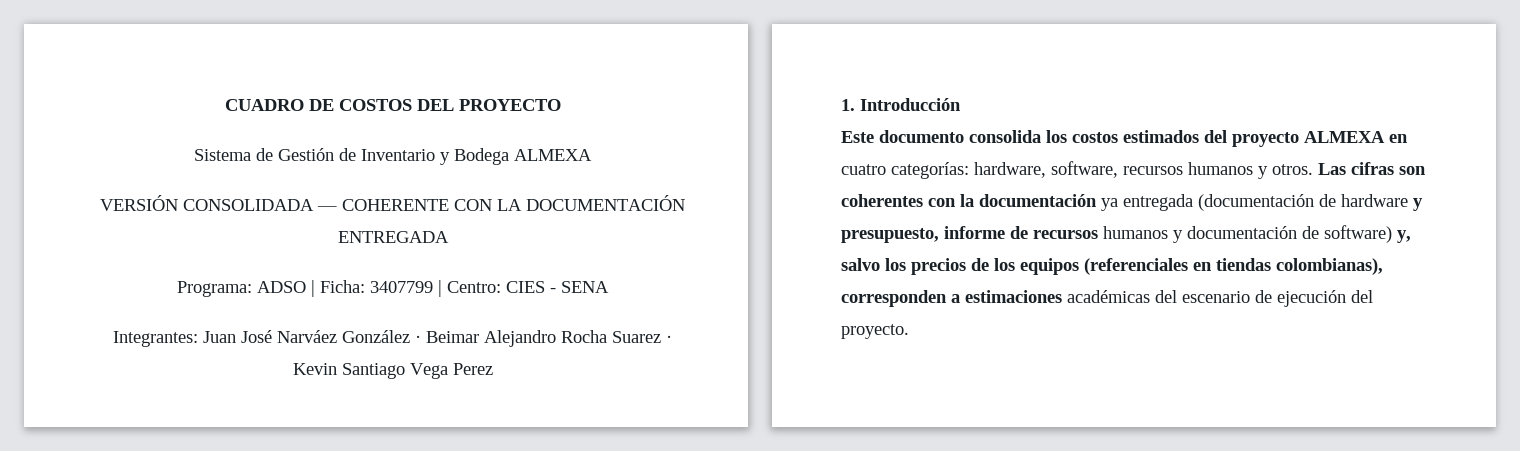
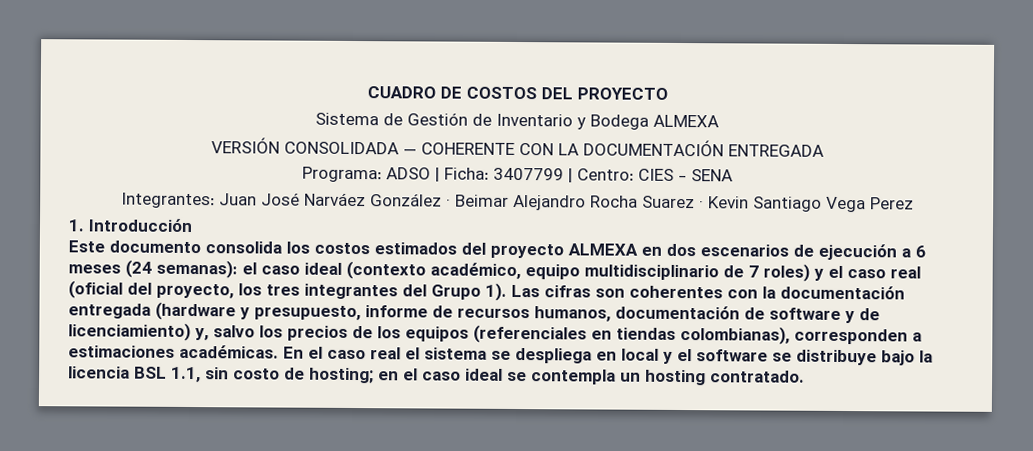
[841,161,1313,179] cuatro categorías: hardware, software, recursos humanos y otros. -> [666,243,926,261] [68,259,921,282] [68,280,507,301] dos escenarios de ejecución a 6 meses (24 semanas): el caso ideal (contexto académico, equipo multidisciplinario de 7 roles) y el caso real (oficial del proyecto, los tres integrantes del Grupo 1).
[1101,194,1408,211] ya entregada (documentación de hardware -> [68,301,236,321] entregada (hardware
[1103,225,1392,243] humanos y documentación de software) -> [534,305,880,324] [68,322,191,342] humanos, documentación de software y de licenciamiento)
[1067,290,1373,307] [841,324,909,339] académicas del escenario de ejecución del proyecto. -> [179,344,933,366] [68,366,805,386] académicas. En el caso real el sistema se despliega en local y el software se distribuye bajo la licencia BSL 1.1, sin costo de hosting; en el caso ideal se contempla un hosting contratado.

